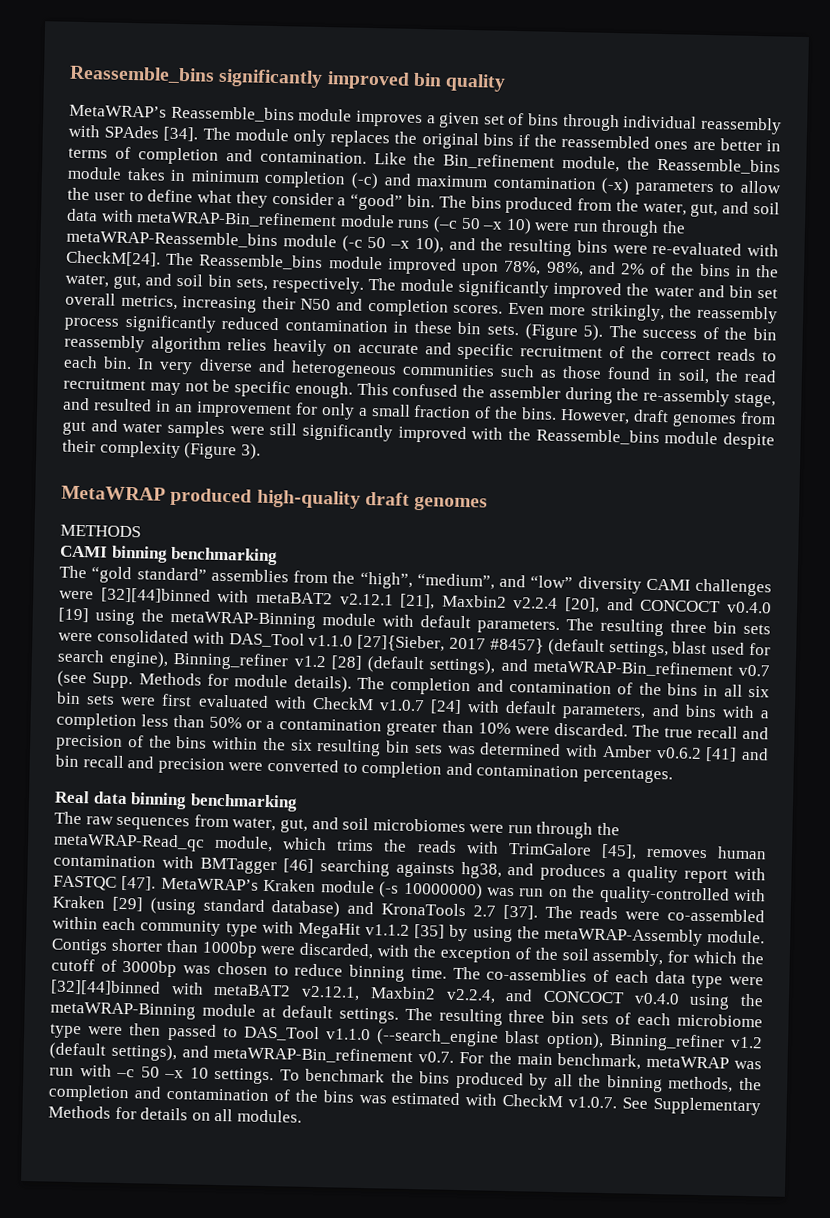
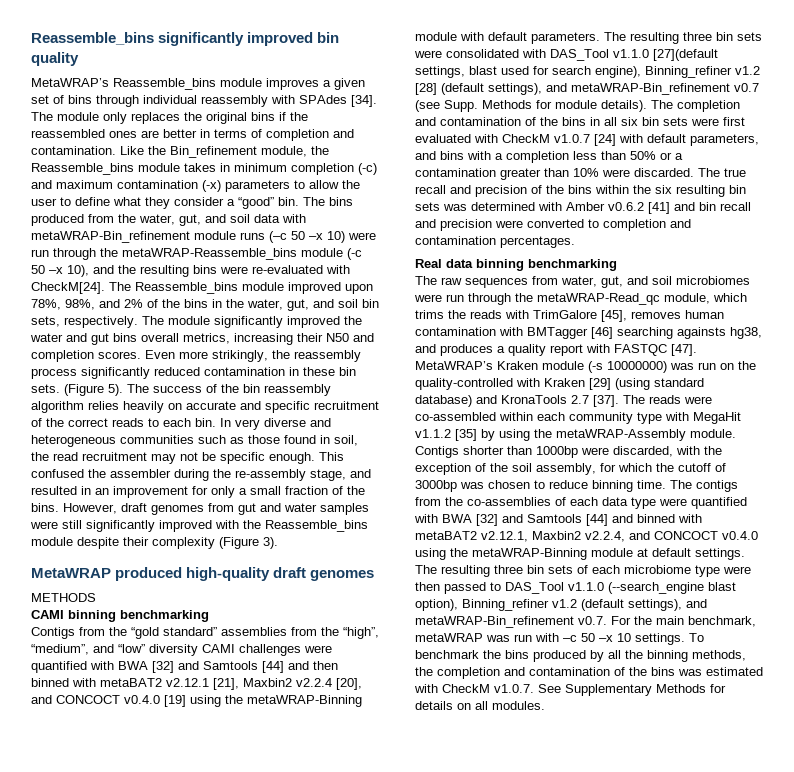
[728,285,778,299] bin set -> [91,333,137,345] gut bins
[59,565,87,579] The -> [31,627,127,639] Contigs from the
[100,587,211,604] [32][44]binned -> [31,661,338,673] [31,678,69,687] quantified with BWA [32] and Samtools [44] and then binned
[357,634,605,656] [27]{Sieber, 2017 #8457} (default -> [653,49,718,61] [27](default
(481, 973) none -> [696,480,738,492] [415,497,463,506] contigs from the
[50,979,161,996] [32][44]binned -> [691,497,747,509] [414,514,675,526] quantified with BWA [32] and Samtools [44] and binned

